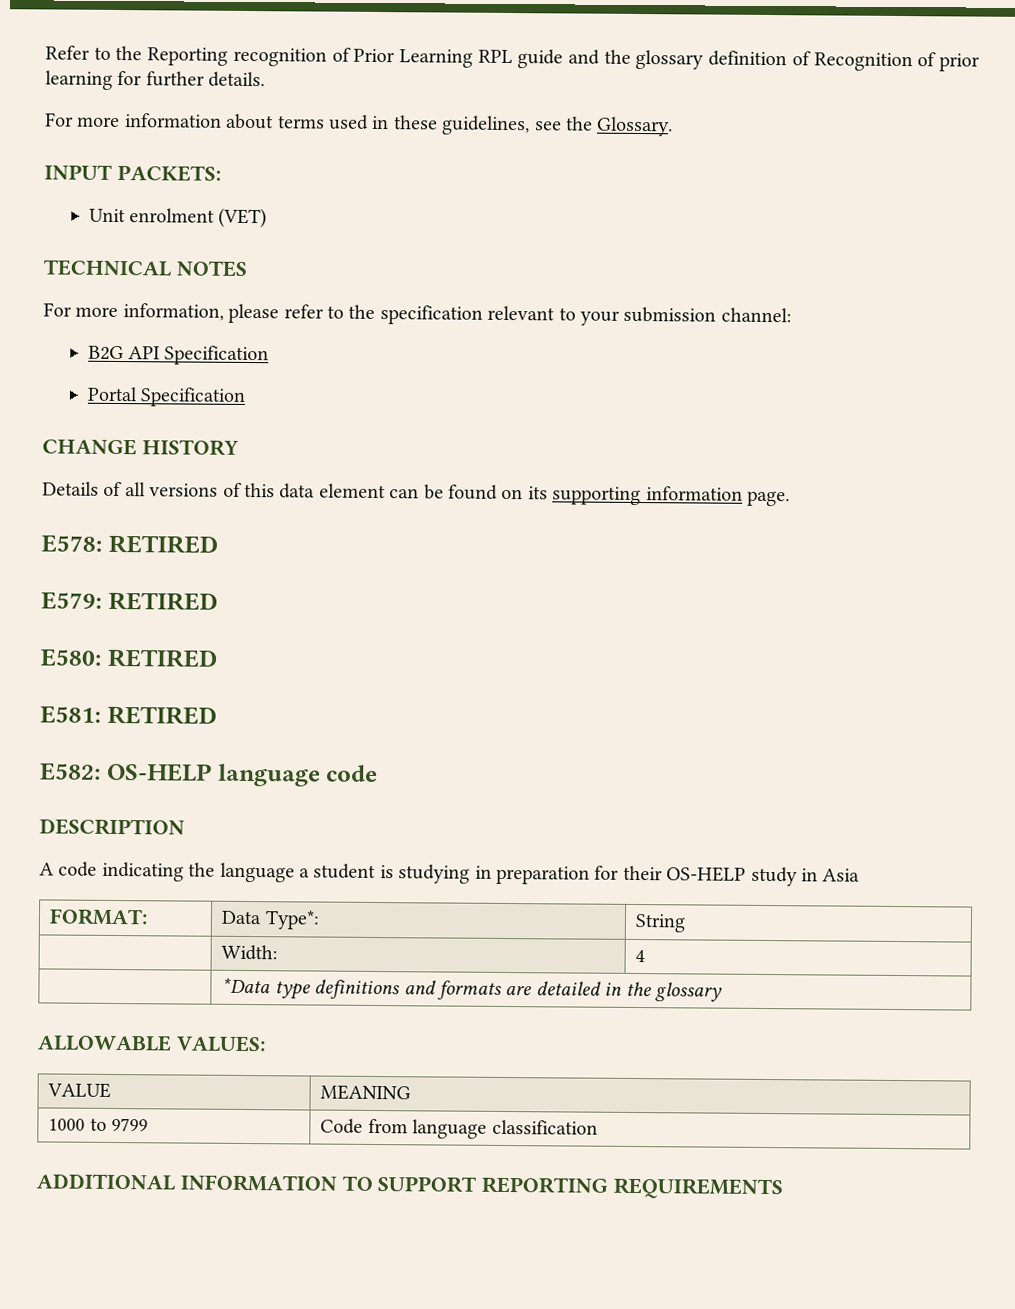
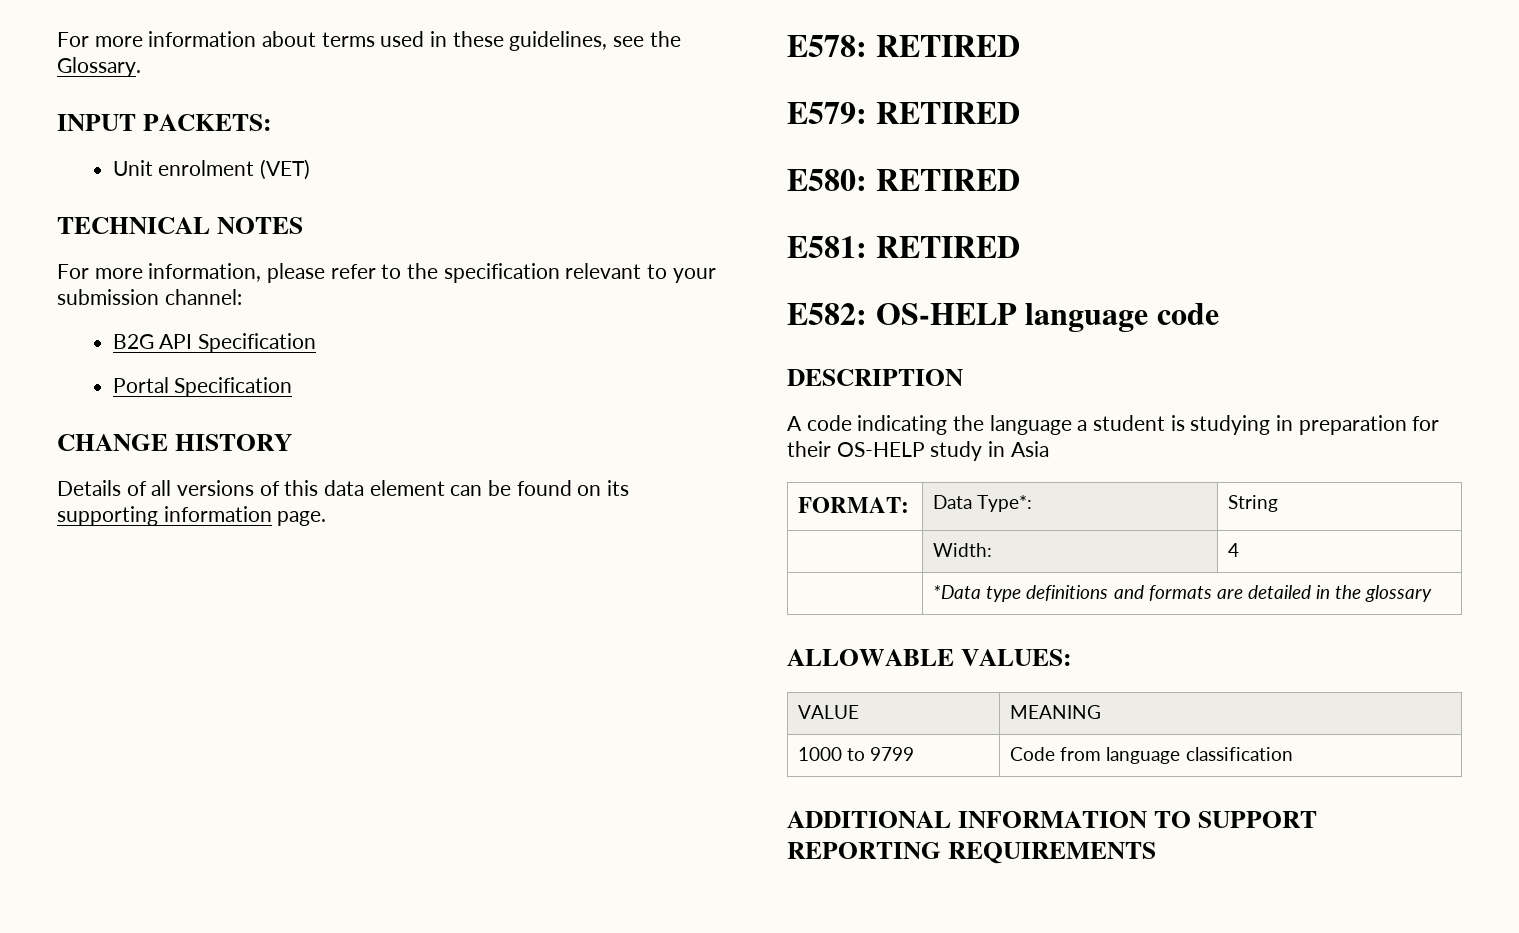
[45,45,981,72] [45,70,266,90] Refer to the Reporting recognition of Prior Learning RPL guide and the glossary definition of Recognition of prior learning for further details. // -> (57, 39) none

